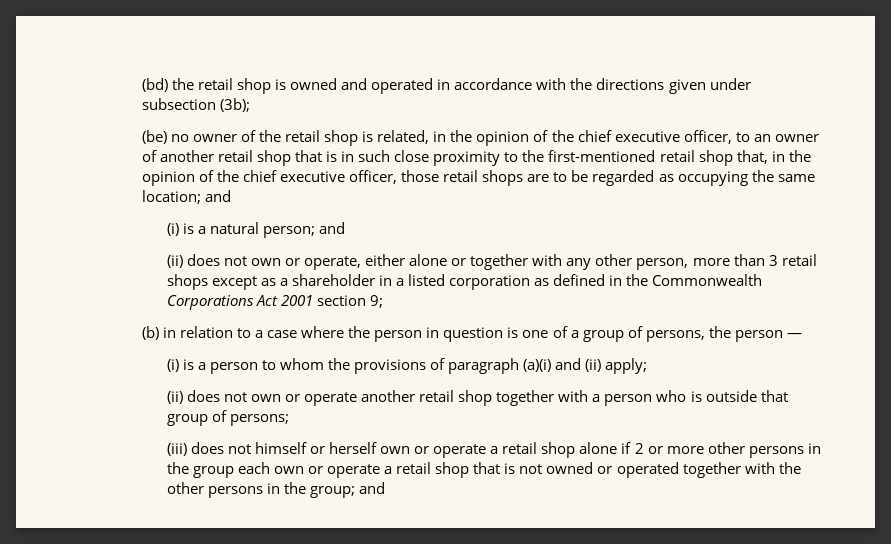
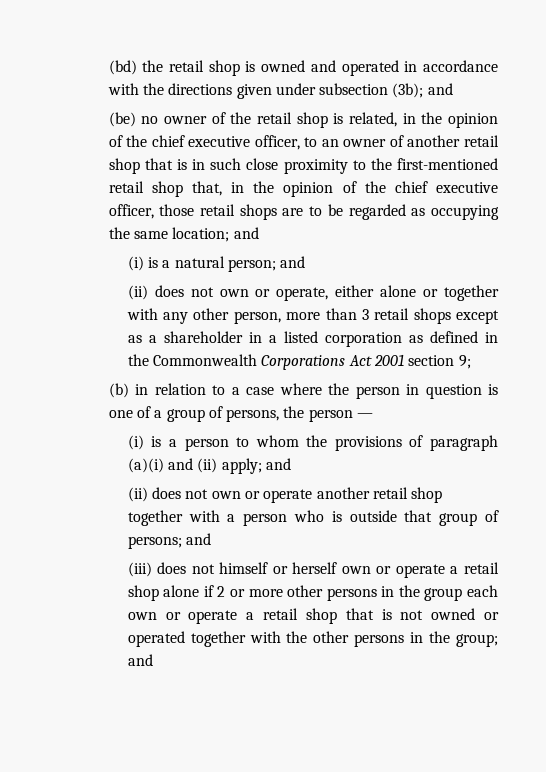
(250, 105) none -> [427,83,453,95] and
(648, 366) none -> [266,458,292,470] and
(289, 420) none -> [186,533,212,545] and

